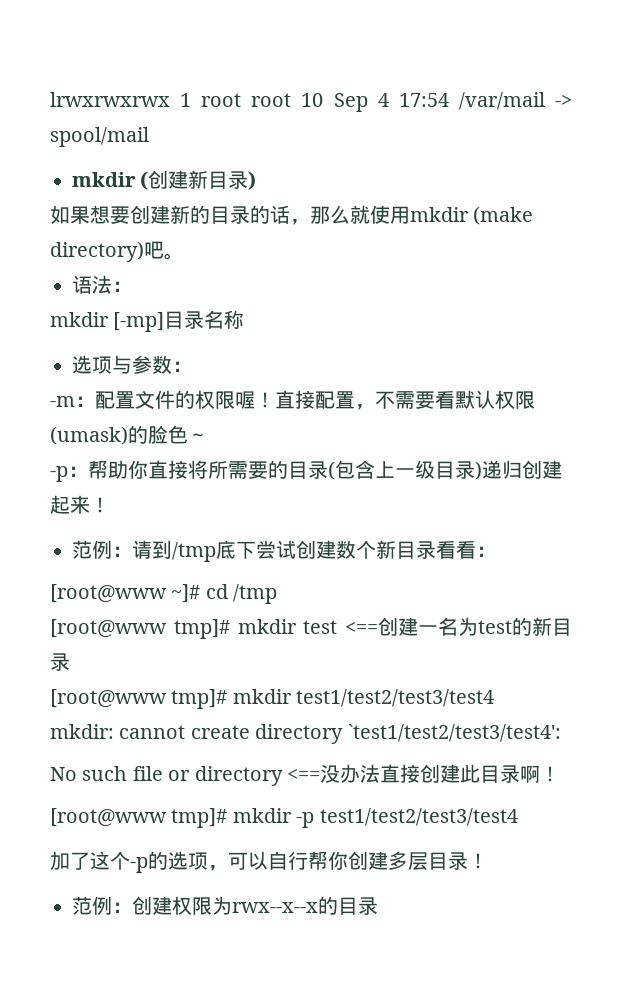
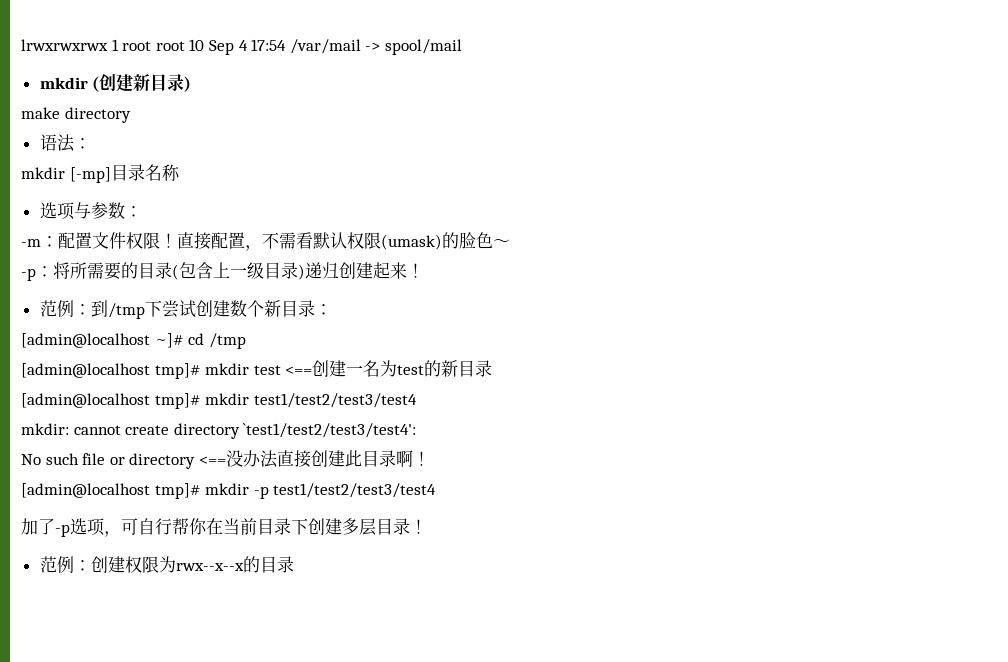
[50,205,534,225] [50,241,184,262] 如果想要创建新的目录的话，那么就使用mkdir (make directory)吧。 -> [21,107,131,123] make directory
[175,390,255,409] 的权限喔 -> [126,232,160,249] 权限
[415,391,435,409] 要 -> (296, 240) none
[88,460,188,479] 帮助你直接 -> (53, 271) none
[132,540,236,562] 请到/tmp底 -> [90,300,145,319] 到/tmp
[436,541,496,559] [50,584,167,603] 看看： // [root@www -> [314,304,332,315] [21,333,150,348] ： // [admin@localhost
[50,619,167,638] [root@www -> [21,363,150,378] [admin@localhost
[50,689,167,708] [root@www -> [21,393,150,408] [admin@localhost
[50,808,167,827] [root@www -> [21,483,150,498] [admin@localhost
[90,851,168,873] 这个-p的 -> [55,524,70,537] -p
[248,851,268,870] 以 -> (138, 526) none
(348, 860) none -> [206,518,308,535] 在当前目录下

